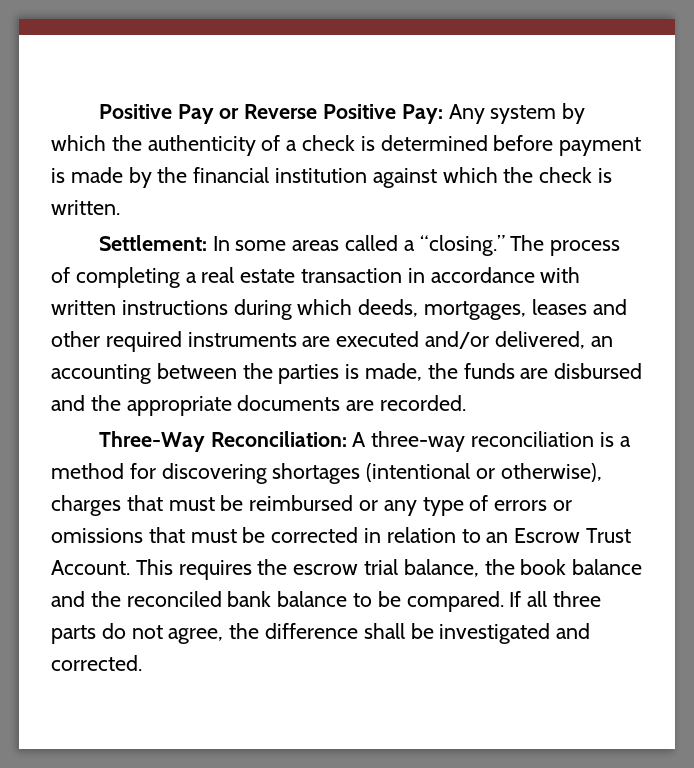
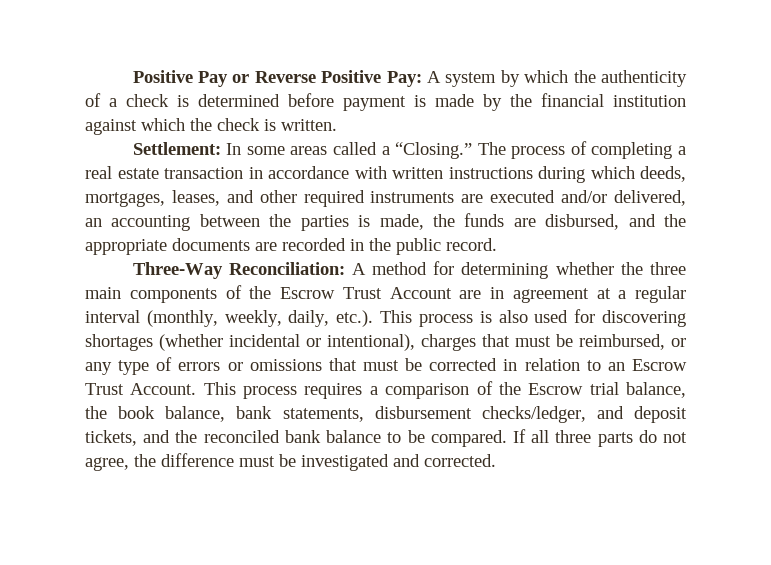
[448,104,485,124] Any -> [427,71,442,83] A
[419,235,505,256] “closing.” -> [395,142,473,159] “Closing.”
[531,299,587,315] leases -> [171,190,220,206] leases,
[554,363,643,379] disbursed -> [545,214,620,230] disbursed,
[380,395,467,411] [98,431,631,452] [51,463,602,484] recorded. // Three-Way Reconciliation: A three-way reconciliation is a method for discovering shortages (intentional or otherwise), -> [282,238,497,255] [132,261,686,279] [85,285,686,303] [85,309,686,327] [85,334,415,351] recorded in the public record. // Three-Way Reconciliation: A method for determining whether the three main components of the Escrow Trust Account are in agreement at a regular interval (monthly, weekly, daily, etc.). This process is also used for discovering shortages (whether incidental or intentional),
[249,495,354,511] reimbursed -> [579,334,665,350] reimbursed,
[178,559,643,580] requires the escrow trial balance, the book balance -> [243,381,687,399] [85,406,687,423] [85,430,137,446] process requires a comparison of the Escrow trial balance, the book balance, bank statements, disbursement checks/ledger, and deposit tickets,
[363,623,405,639] shall -> [239,456,275,467] must

